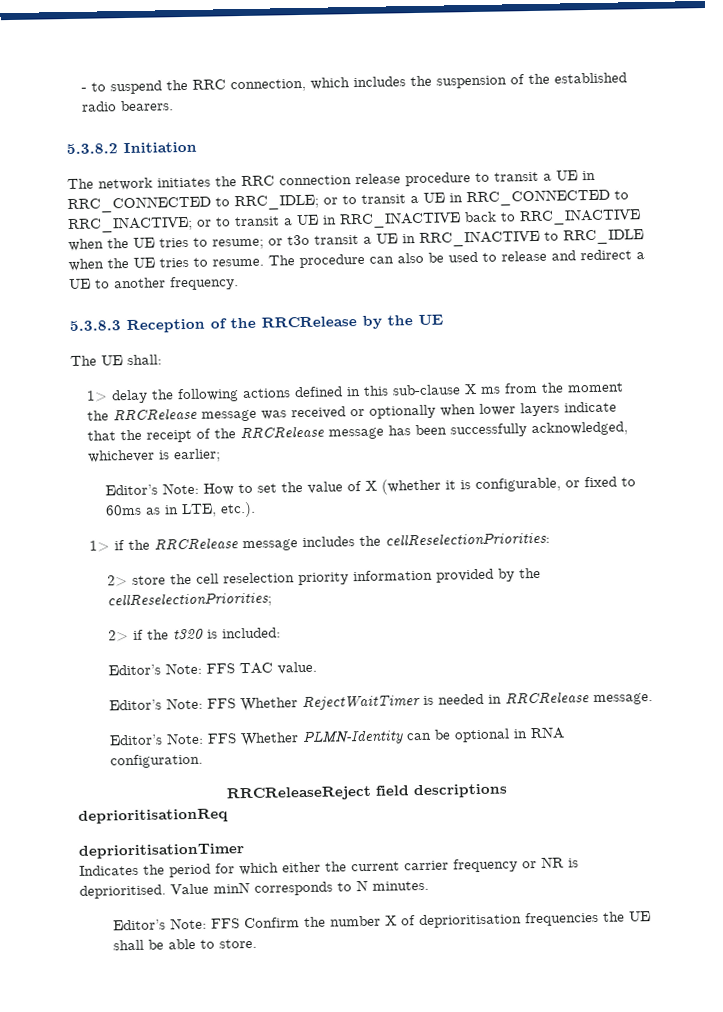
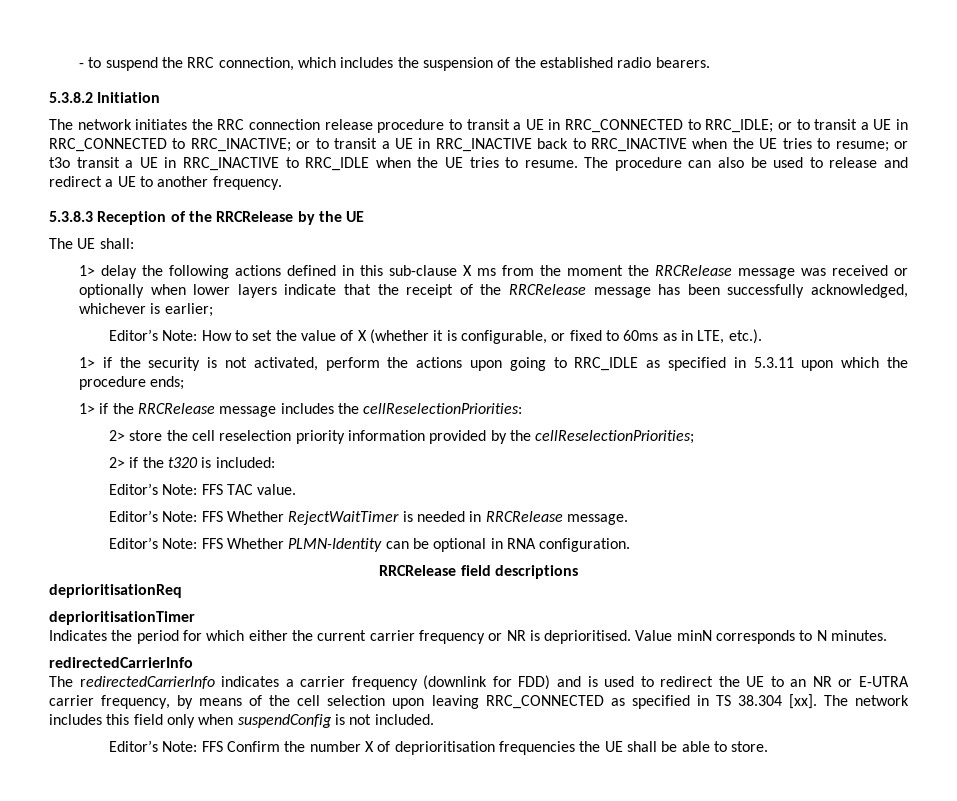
(256, 509) none -> [79,357,908,371] [79,376,185,390] // 1> if the security is not activated, perform the actions upon going to RRC_IDLE as specified in 5.3.11 upon which the procedure ends;
[225,785,372,802] RRCReleaseReject -> [379,565,457,576] RRCRelease
(429, 885) none -> [49,657,193,668] [49,675,909,690] [49,694,909,709] [49,714,434,728] // redirectedCarrierInfo // The redirectedCarrierInfo indicates a carrier frequency (downlink for FDD) and is used to redirect the UE to an NR or E-UTRA carrier frequency, by means of the cell selection upon leaving RRC_CONNECTED as specified in TS 38.304 [xx]. The network includes this field only when suspendConfig is not included.

